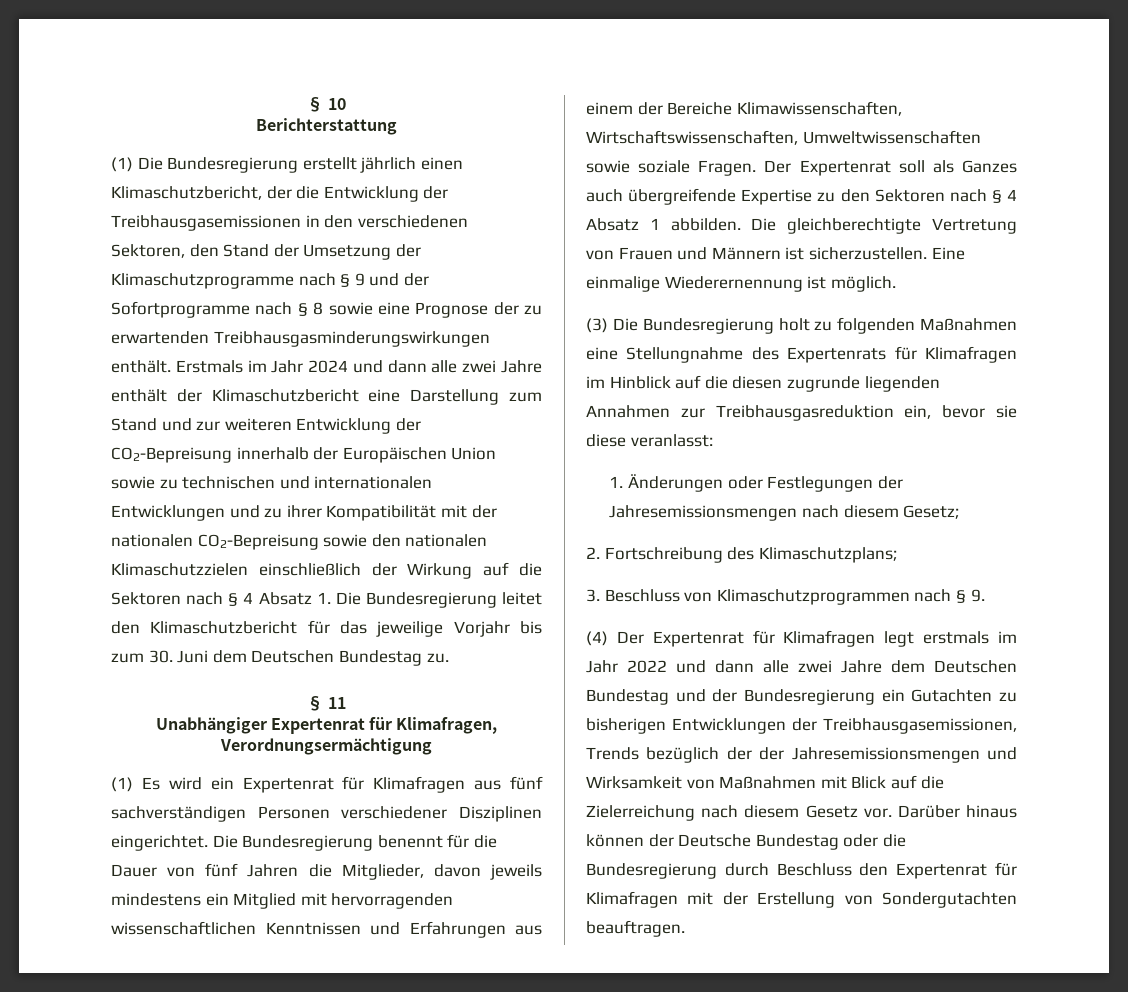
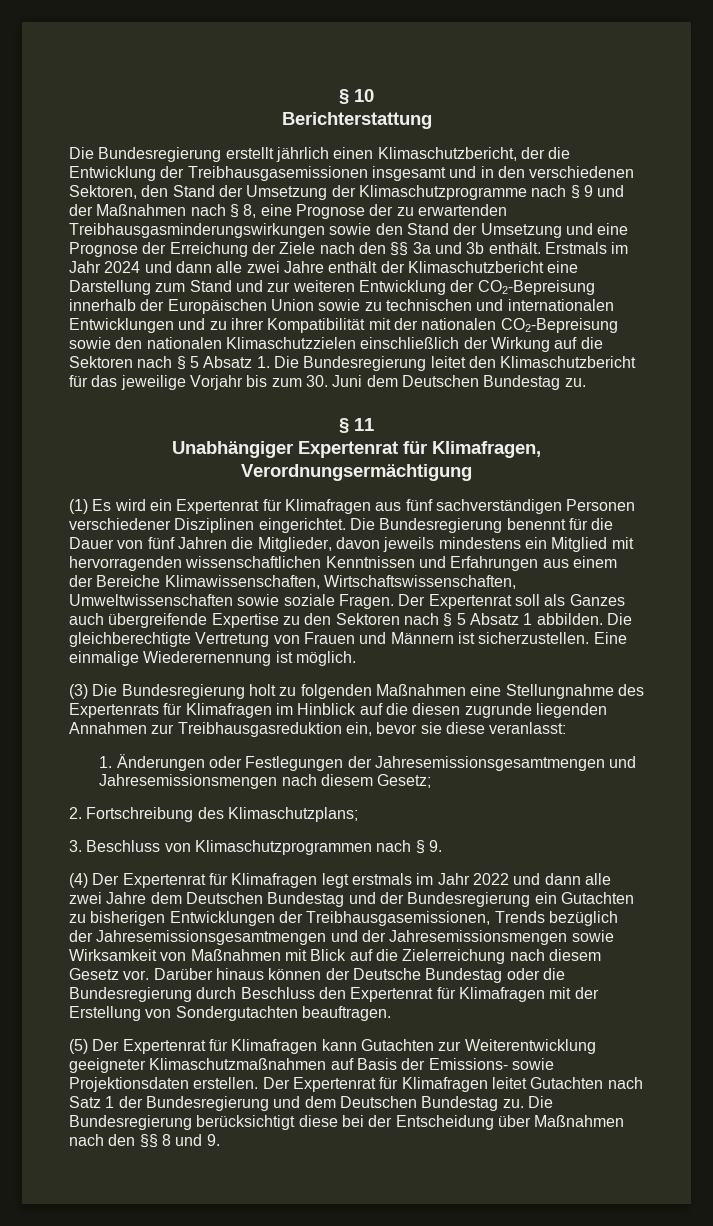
[111,157,133,172] (1) -> (432, 120) none
(301, 223) none -> [371,166,477,181] insgesamt und
[111,301,373,318] Sofortprogramme nach § 8 sowie -> [96,204,257,218] Maßnahmen nach § 8,
(490, 339) none -> [329,223,629,238] [69,242,485,257] sowie den Stand der Umsetzung und eine Prognose der Erreichung der Ziele nach den §§ 3a und 3b
[243,592,254,604] 4 -> [189,356,199,368] 5
[1007,189,1017,201] 4 -> [456,613,466,625] 5
(903, 482) none -> [374,756,637,771] Jahresemissionsgesamtmengen und
[759,747,1017,763] der Jahresemissionsmengen und -> [96,930,614,945] Jahresemissionsgesamtmengen und der Jahresemissionsmengen sowie
(685, 928) none -> [69,1039,596,1054] [69,1058,554,1073] [69,1077,643,1092] [69,1096,553,1111] [69,1115,625,1130] [69,1134,220,1148] // (5) Der Expertenrat für Klimafragen kann Gutachten zur Weiterentwicklung geeigneter Klimaschutzmaßnahmen auf Basis der Emissions- sowie Projektionsdaten erstellen. Der Expertenrat für Klimafragen leitet Gutachten nach Satz 1 der Bundesregierung und dem Deutschen Bundestag zu. Die Bundesregierung berücksichtigt diese bei der Entscheidung über Maßnahmen nach den §§ 8 und 9.

